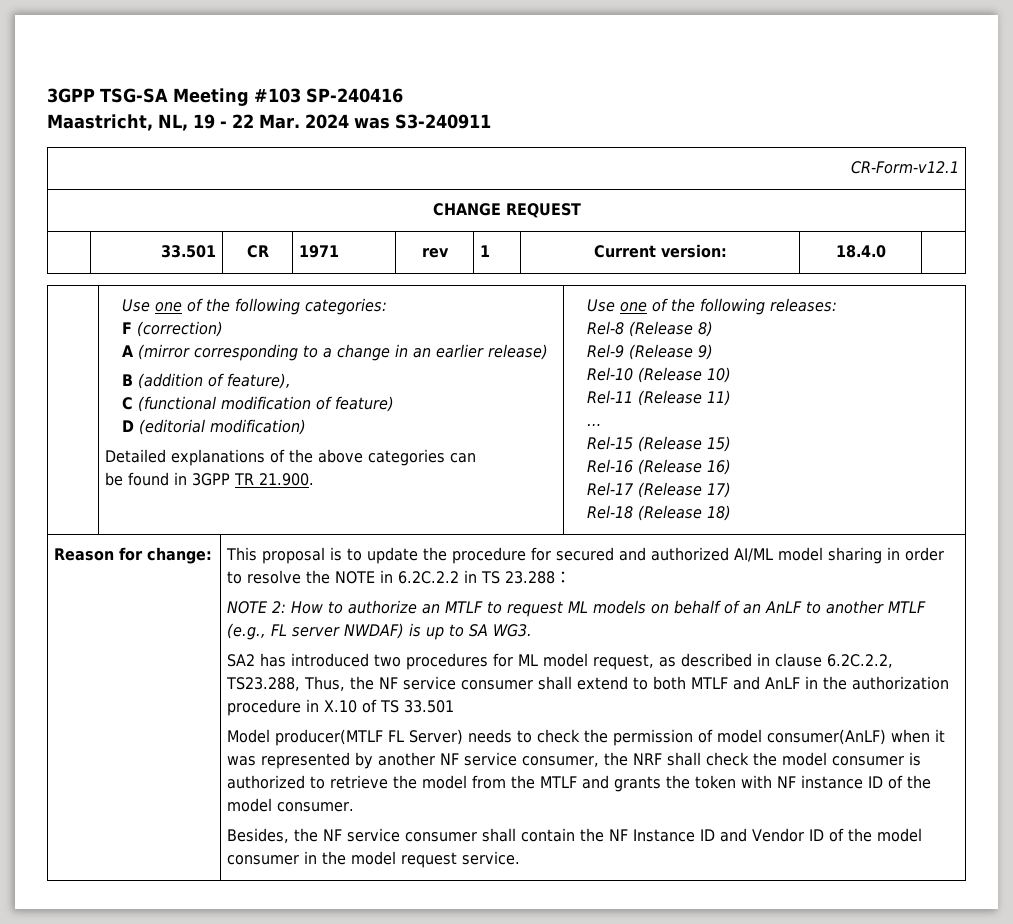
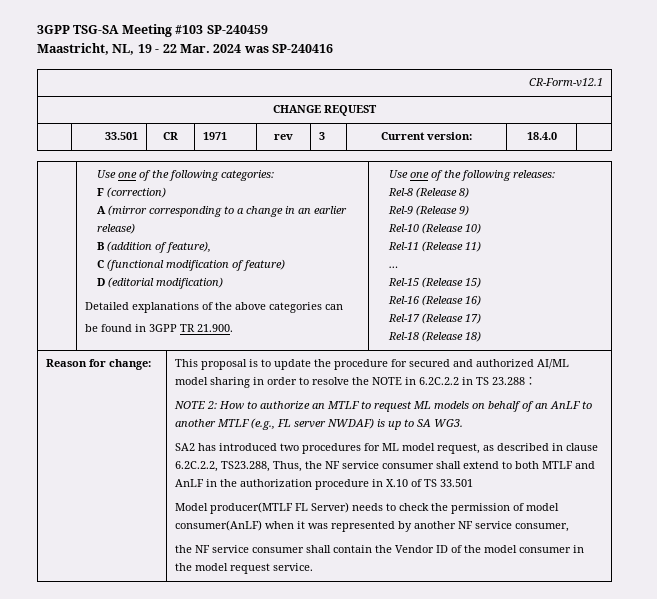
[306,88,403,103] SP-240416 -> [206,25,268,34] SP-240459
[394,114,491,129] S3-240911 -> [272,44,333,53] SP-240416
[480,245,491,257] 1 -> [318,132,325,140] 3
[604,752,922,766] [227,775,932,792] [227,798,355,812] [227,828,290,843] the NRF shall check the model consumer is authorized to retrieve the model from the MTLF and grants the token with NF instance ID of the model consumer. // Besides, -> (569, 527) //
[609,828,748,842] NF Instance ID and -> (392, 549) none

